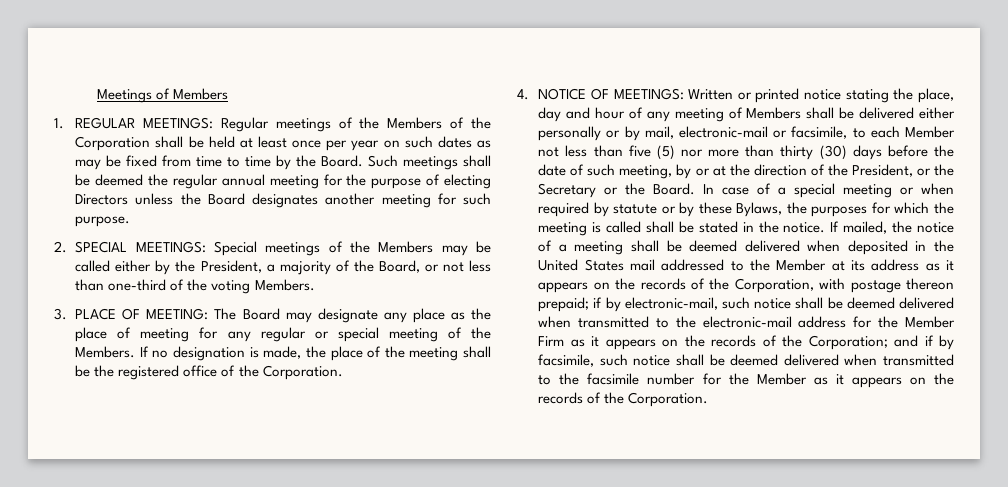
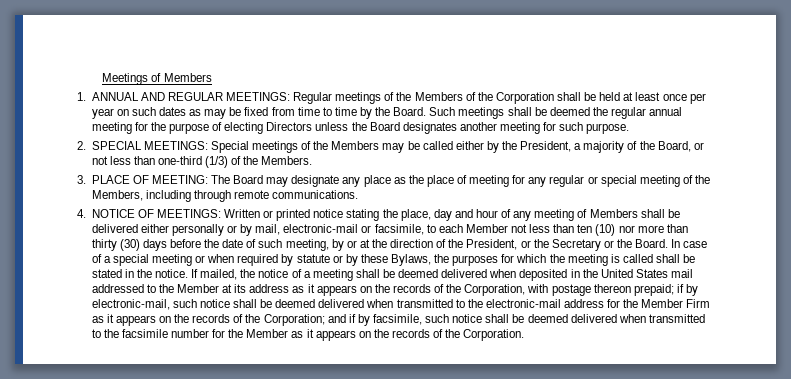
(64, 123) none -> [91,92,165,101] ANNUAL AND
[170,279,251,294] of the voting -> [205,156,259,168] (1/3) of the
[75,346,492,361] [75,365,343,380] Members. If no designation is made, the place of the meeting shall be the registered office of the Corporation. -> [91,190,359,202] Members, including through remote communications.
[628,145,675,160] five (5) -> [577,224,616,236] ten (10)

